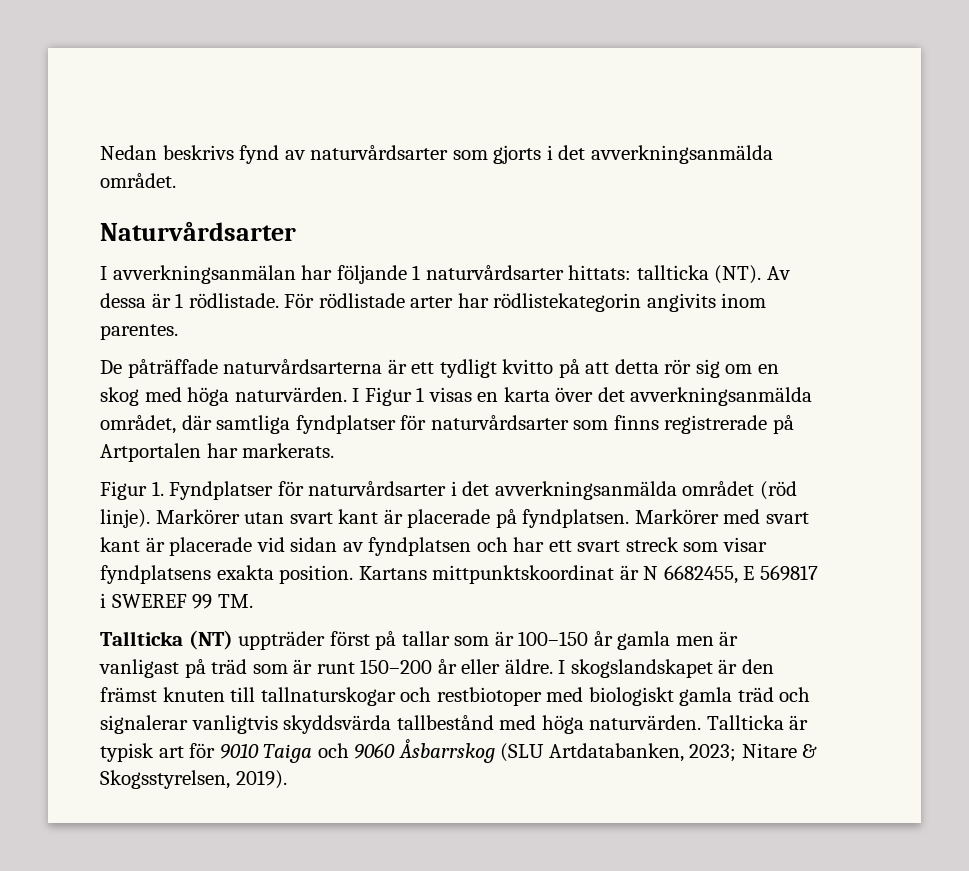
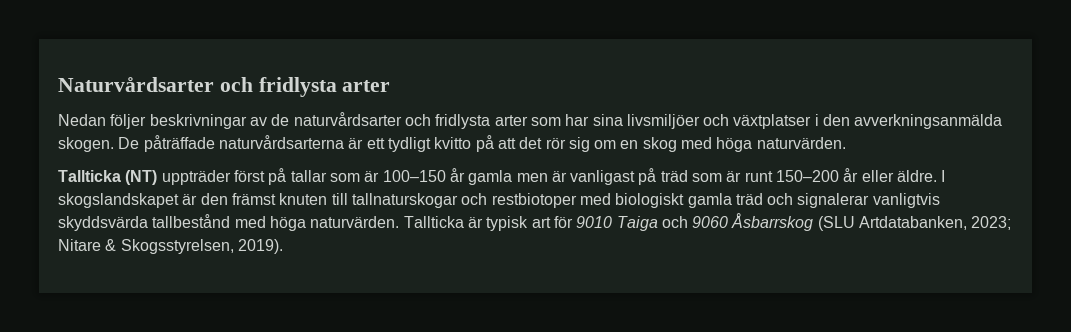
[100,145,773,164] [100,173,176,188] [100,221,296,241] [100,265,790,284] [100,293,767,312] [100,324,178,340] Nedan beskrivs fynd av naturvårdsarter som gjorts i det avverkningsanmälda området. // Naturvårdsarter // I avverkningsanmälan har följande 1 naturvårdsarter hittats: tallticka (NT). Av dessa är 1 rödlistade. För rödlistade arter har rödlistekategorin angivits inom parentes. // -> [58,77,391,97] [58,112,1003,129] [58,137,114,152] Naturvårdsarter och fridlysta arter // Nedan följer beskrivningar av de naturvårdsarter och fridlysta arter som har sina livsmiljöer och växtplatser i den avverkningsanmälda skogen.
[614,359,659,374] detta -> [519,137,543,149] det
[352,387,813,406] [100,415,794,434] [100,443,335,462] [100,481,797,500] [100,509,809,528] [100,537,767,556] [100,565,818,584] [100,593,253,609] I Figur 1 visas en karta över det avverkningsanmälda området, där samtliga fyndplatser för naturvårdsarter som finns registrerade på Artportalen har markerats. // Figur 1. Fyndplatser för naturvårdsarter i det avverkningsanmälda området (röd linje). Markörer utan svart kant är placerade på fyndplatsen. Markörer med svart kant är placerade vid sidan av fyndplatsen och har ett svart streck som visar fyndplatsens exakta position. Kartans mittpunktskoordinat är N 6682455, E 569817 i SWEREF 99 TM. -> (846, 143) none

